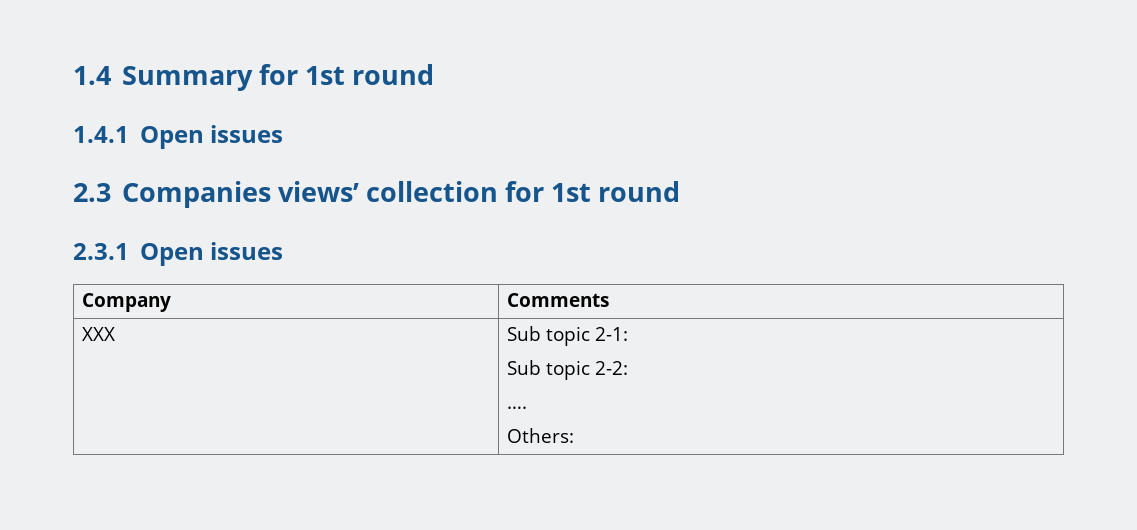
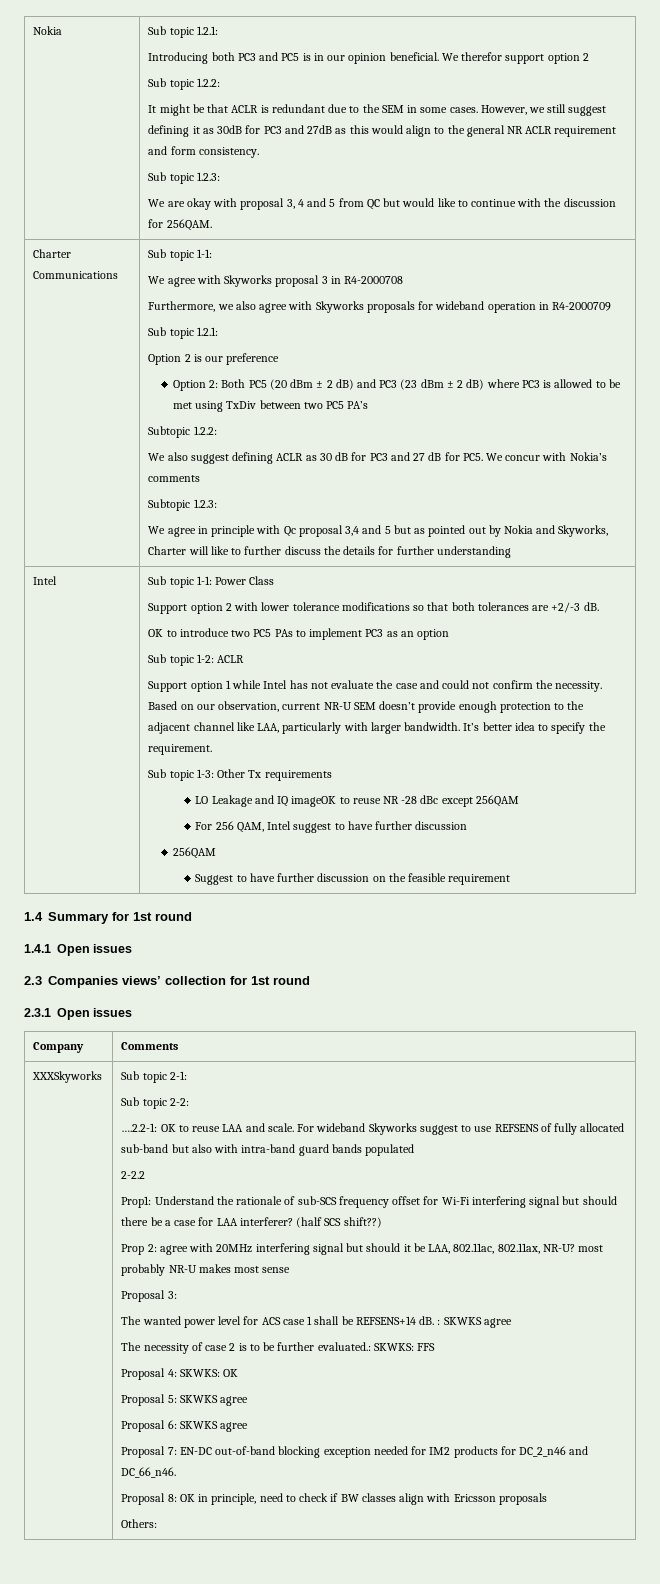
(73, 75) none -> [33,26,63,35] [148,26,218,38] [148,52,589,64] [148,78,220,90] [148,104,607,116] [148,125,617,137] [148,146,259,158] [148,172,220,184] [148,198,616,210] [148,219,212,231] [33,249,72,258] [33,271,119,279] [148,249,212,261] [148,275,404,287] [148,301,612,313] [148,327,218,339] [148,353,280,365] [172,379,621,391] [172,400,369,412] [148,426,217,438] [148,452,607,464] [148,475,201,482] [148,499,217,511] [148,525,609,537] [148,546,511,558] [33,576,58,585] [148,576,275,588] [148,602,599,614] [148,628,450,640] [148,654,245,666] [148,680,603,692] [148,701,585,713] [148,722,606,734] [148,744,213,755] [148,769,332,781] [195,795,519,807] [195,821,468,833] [172,847,216,859] [195,873,511,885] Nokia | Sub topic 1.2.1: // Introducing both PC3 and PC5 is in our opinion beneficial. We therefor support option 2 // Sub topic 1.2.2: // It might be that ACLR is redundant due to the SEM in some cases. However, we still suggest defining it as 30dB for PC3 and 27dB as this would align to the general NR ACLR requirement and form consistency. // Sub topic 1.2.3: // We are okay with proposal 3, 4 and 5 from QC but would like to continue with the discussion for 256QAM. // Charter Communications | Sub topic 1-1: // We agree with Skyworks proposal 3 in R4-2000708 // Furthermore, we also agree with Skyworks proposals for wideband operation in R4-2000709 // Sub topic 1.2.1: // Option 2 is our preference // Option 2: Both PC5 (20 dBm ± 2 dB) and PC3 (23 dBm ± 2 dB) where PC3 is allowed to be met using TxDiv between two PC5 PA’s // Subtopic 1.2.2: // We also suggest defining ACLR as 30 dB for PC3 and 27 dB for PC5. We concur with Nokia’s comments // Subtopic 1.2.3: // We agree in principle with Qc proposal 3,4 and 5 but as pointed out by Nokia and Skyworks, Charter will like to further discuss the details for further understanding // Intel | Sub topic 1-1: Power Class // Support option 2 with lower tolerance modifications so that both tolerances are +2/-3 dB. // OK to introduce two PC5 PAs to implement PC3 as an option // Sub topic 1-2: ACLR // Support option 1 while Intel has not evaluate the case and could not confirm the necessity. Based on our observation, current NR-U SEM doesn’t provide enough protection to the adjacent channel like LAA, particularly with larger bandwidth. It’s better idea to specify the requirement. // Sub topic 1-3: Other Tx requirements // LO Leakage and IQ imageOK to reuse NR -28 dBc except 256QAM // For 256 QAM, Intel suggest to have further discussion // 256QAM // Suggest to have further discussion on the feasible requirement //
[82,327,116,341] XXX -> [32,1071,103,1083] XXXSkyworks
[507,406,528,409] …. -> [121,1123,625,1135] [121,1144,415,1156] [121,1171,146,1179] [121,1196,617,1208] [121,1217,382,1228] [121,1243,604,1255] [121,1264,291,1276] [121,1290,177,1302] [121,1316,512,1328] [121,1342,436,1354] [121,1368,239,1380] [121,1394,249,1406] [121,1420,249,1432] [121,1446,589,1458] [121,1467,177,1478] [121,1493,547,1505] ….2.2-1: OK to reuse LAA and scale. For wideband Skyworks suggest to use REFSENS of fully allocated sub-band but also with intra-band guard bands populated // 2-2.2 // Prop1: Understand the rationale of sub-SCS frequency offset for Wi-Fi interfering signal but should there be a case for LAA interferer? (half SCS shift??) // Prop 2: agree with 20MHz interfering signal but should it be LAA, 802.11ac, 802.11ax, NR-U? most probably NR-U makes most sense // Proposal 3: // The wanted power level for ACS case 1 shall be REFSENS+14 dB. : SKWKS agree // The necessity of case 2 is to be further evaluated.: SKWKS: FFS // Proposal 4: SKWKS: OK // Proposal 5: SKWKS agree // Proposal 6: SKWKS agree // Proposal 7: EN-DC out-of-band blocking exception needed for IM2 products for DC_2_n46 and DC_66_n46. // Proposal 8: OK in principle, need to check if BW classes align with Ericsson proposals

